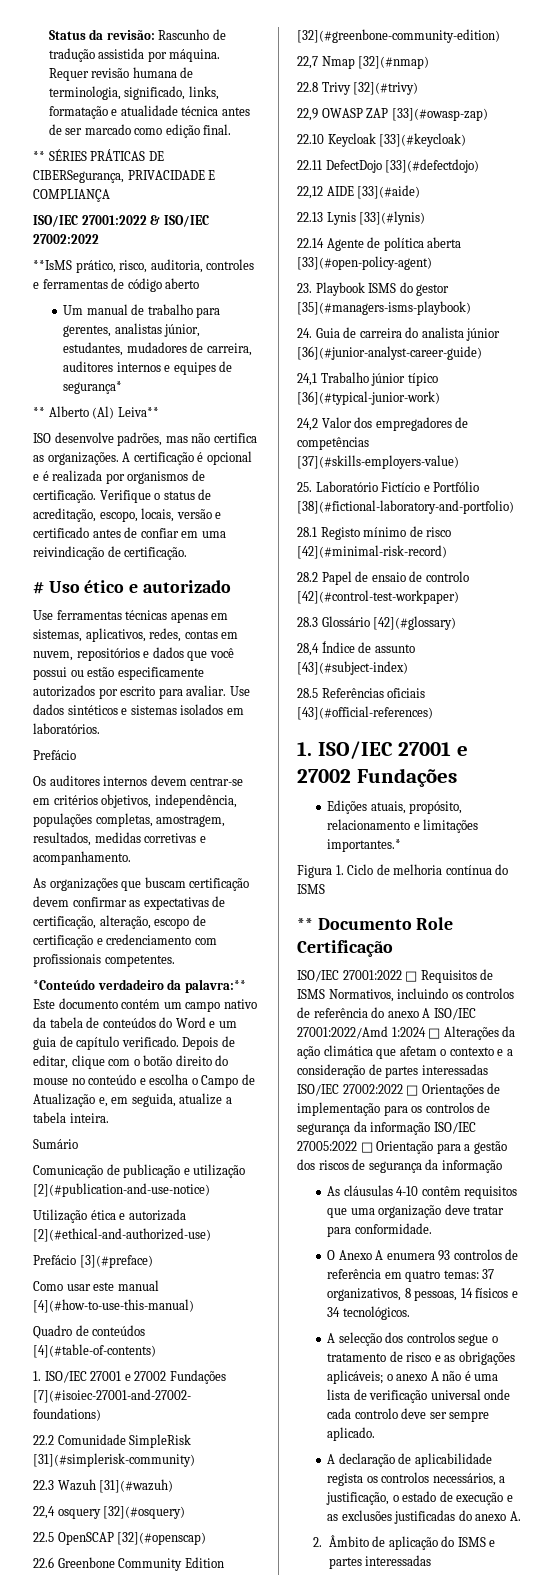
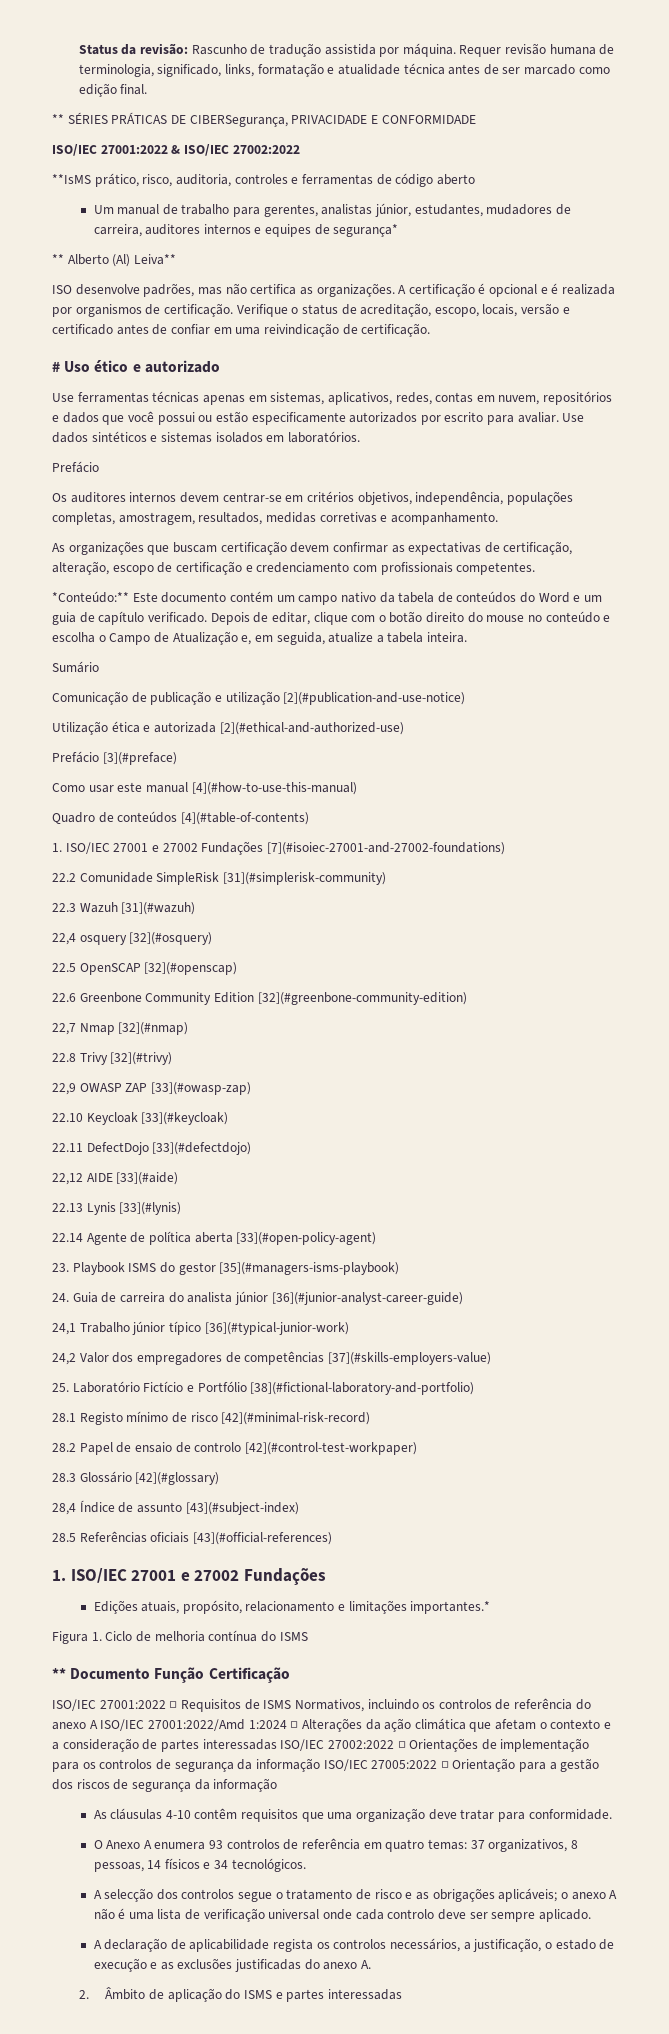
[33,189,110,202] COMPLIANÇA -> [381,115,476,124] CONFORMIDADE
[33,979,246,993] *Conteúdo verdadeiro da palavra:** -> [52,591,129,603] *Conteúdo:**
[416,917,454,930] Role -> [154,1667,205,1683] Função

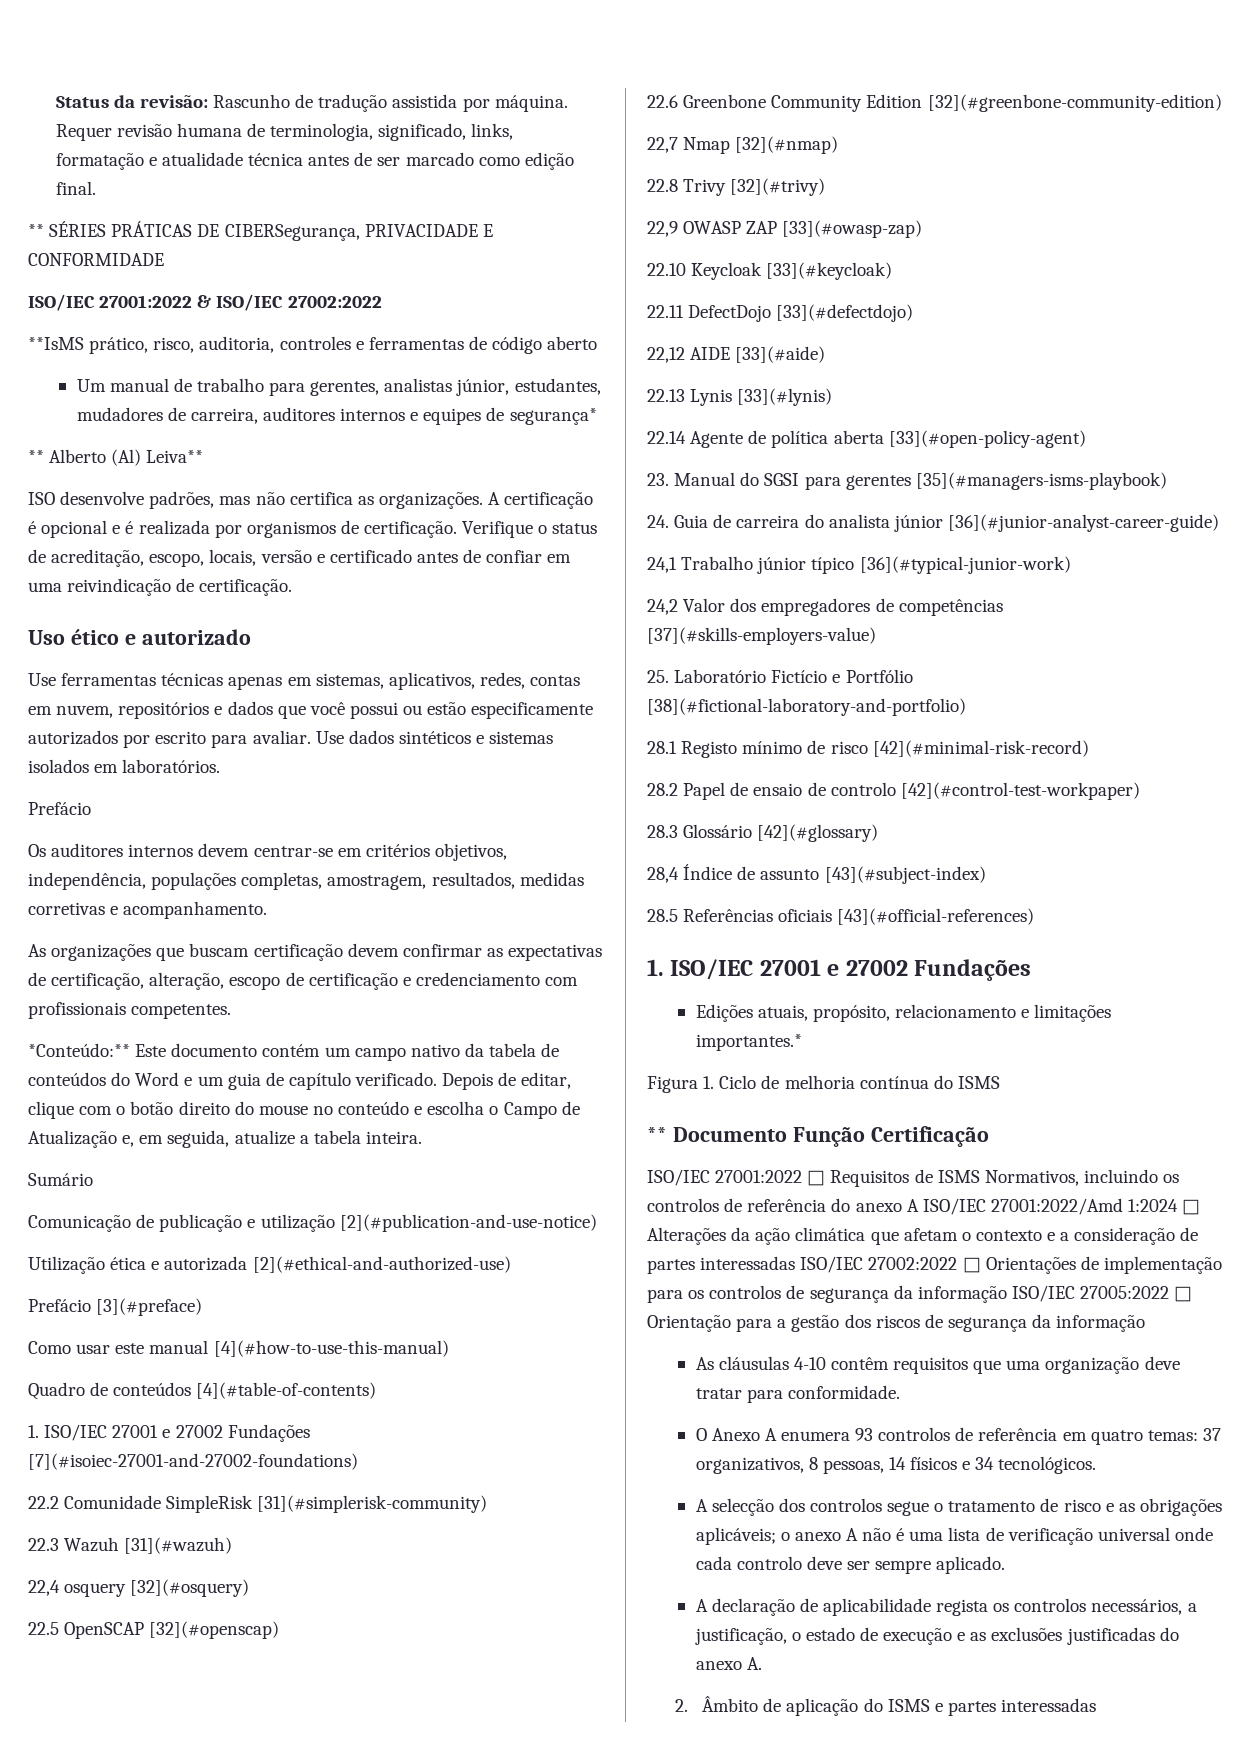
[52,361,60,372] # -> (293, 587) none
[72,1262,216,1275] Playbook ISMS do gestor -> [674,472,911,490] Manual do SGSI para gerentes

